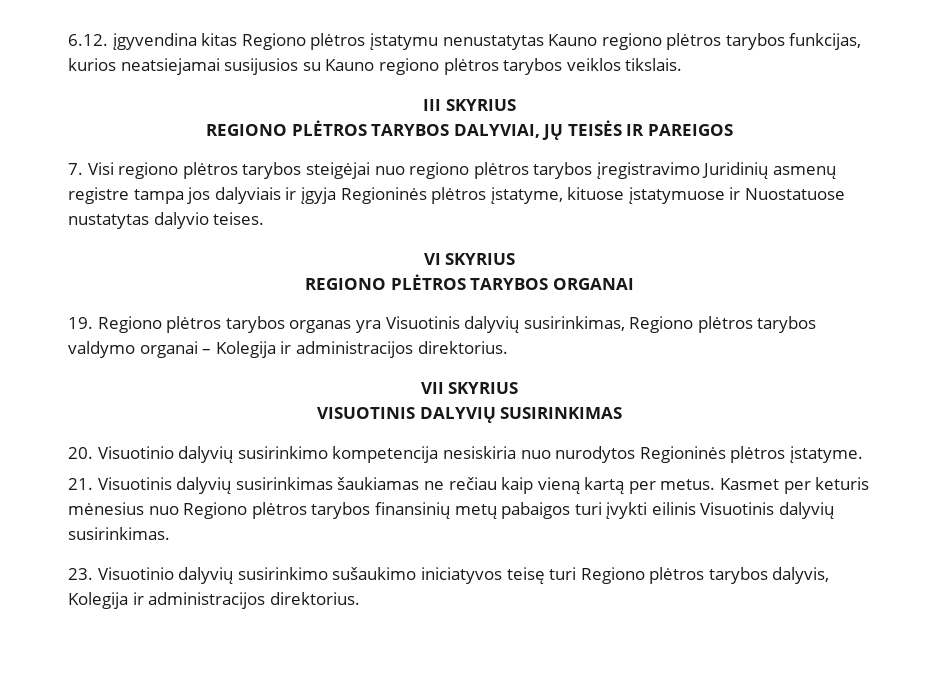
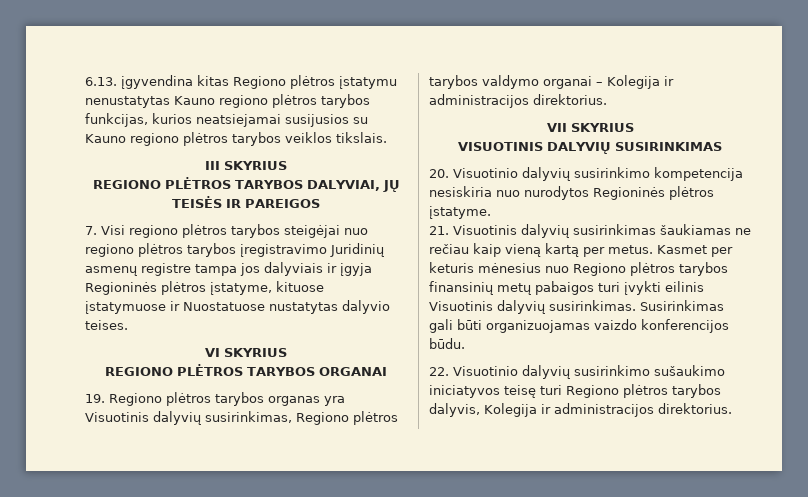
[68,34,108,46] 6.12. -> [85,77,117,86] 6.13.
[68,568,93,580] // 23. -> [640,300,724,311] [429,319,729,333] [429,338,465,349] [429,367,449,376] Susirinkimas gali būti organizuojamas vaizdo konferencijos būdu. // 22.

